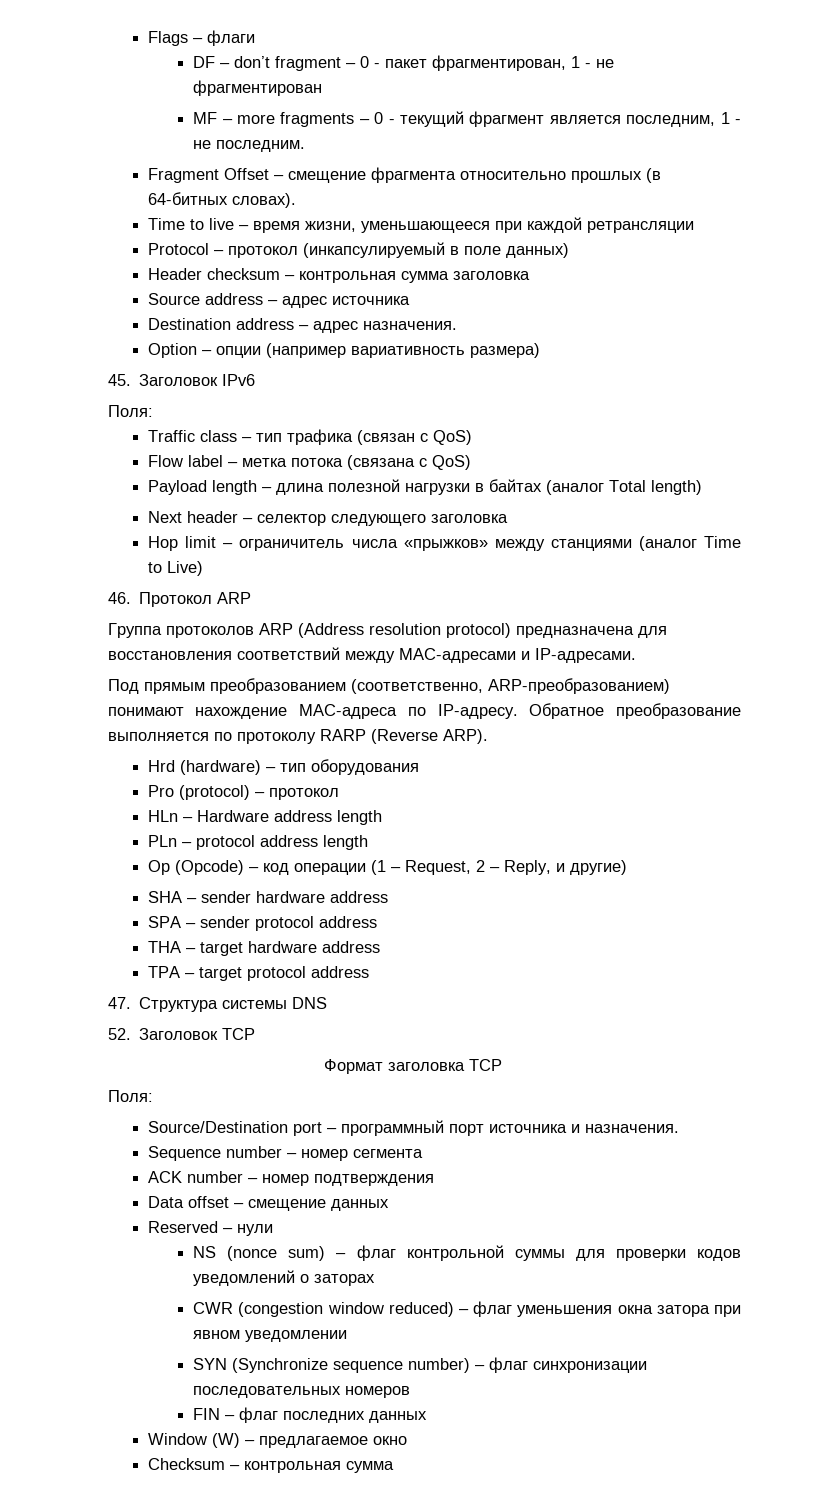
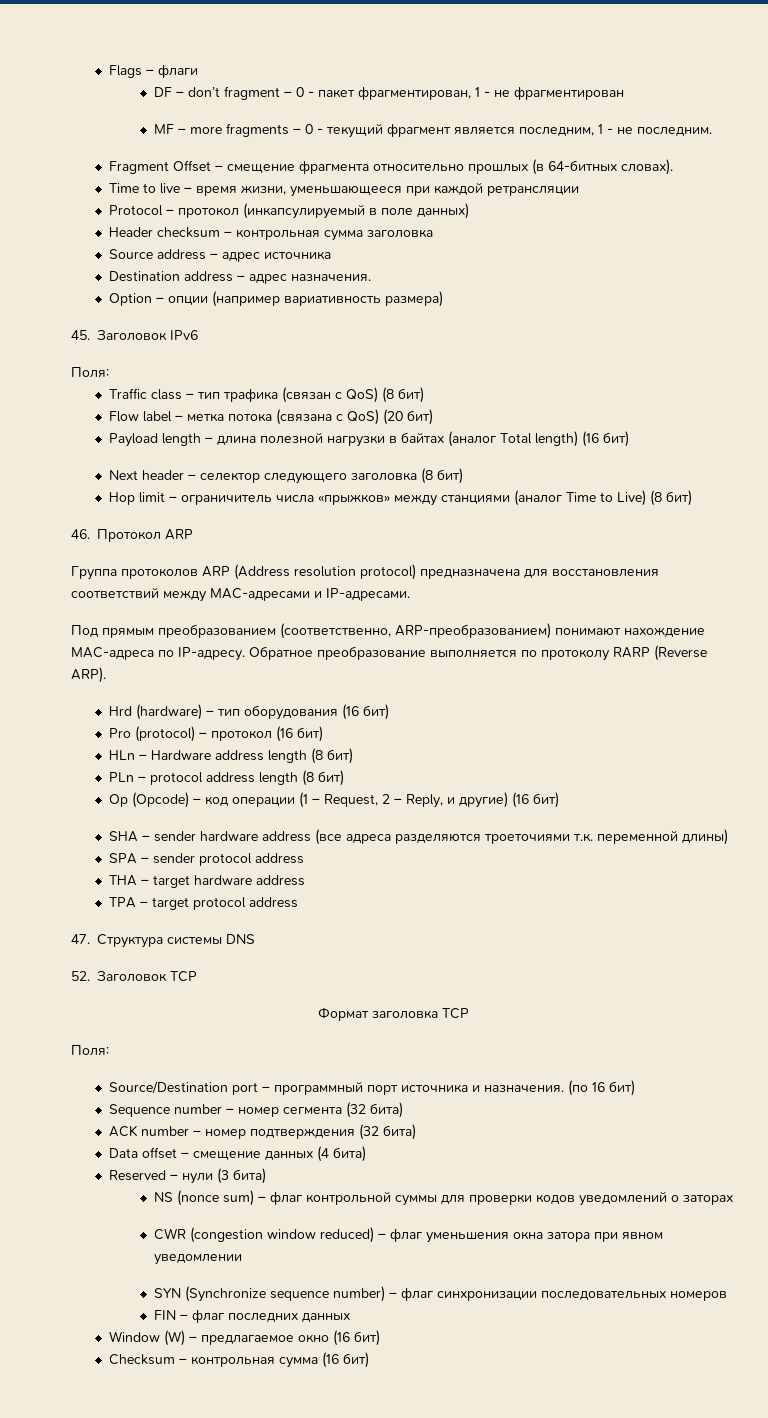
(473, 437) none -> [381,387,424,403] (8 бит)
(472, 462) none -> [382,409,433,425] (20 бит)
(703, 487) none -> [581,431,629,447] (16 бит)
(509, 518) none -> [420,468,463,484] (8 бит)
(204, 568) none -> [649,490,692,506] (8 бит)
(420, 767) none -> [341,704,389,720] (16 бит)
(340, 794) none -> [275,726,323,742] (16 бит)
(383, 817) none -> [310,748,353,764] (8 бит)
(369, 842) none -> [301,770,344,786] (8 бит)
(628, 867) none -> [511,792,559,808] (16 бит)
(389, 897) none -> [314,829,728,845] (все адреса разделяются троеточиями т.к. переменной длины)
(680, 1128) none -> [567,1080,635,1096] (по 16 бит)
(424, 1153) none -> [345,1102,403,1118] (32 бита)
(435, 1180) none -> [358,1124,416,1140] (32 бита)
(390, 1205) none -> [316,1146,366,1162] (4 бита)
(274, 1230) none -> [216,1168,266,1184] (3 бита)
(408, 1440) none -> [332,1330,380,1346] (16 бит)
(395, 1467) none -> [321,1352,369,1368] (16 бит)

